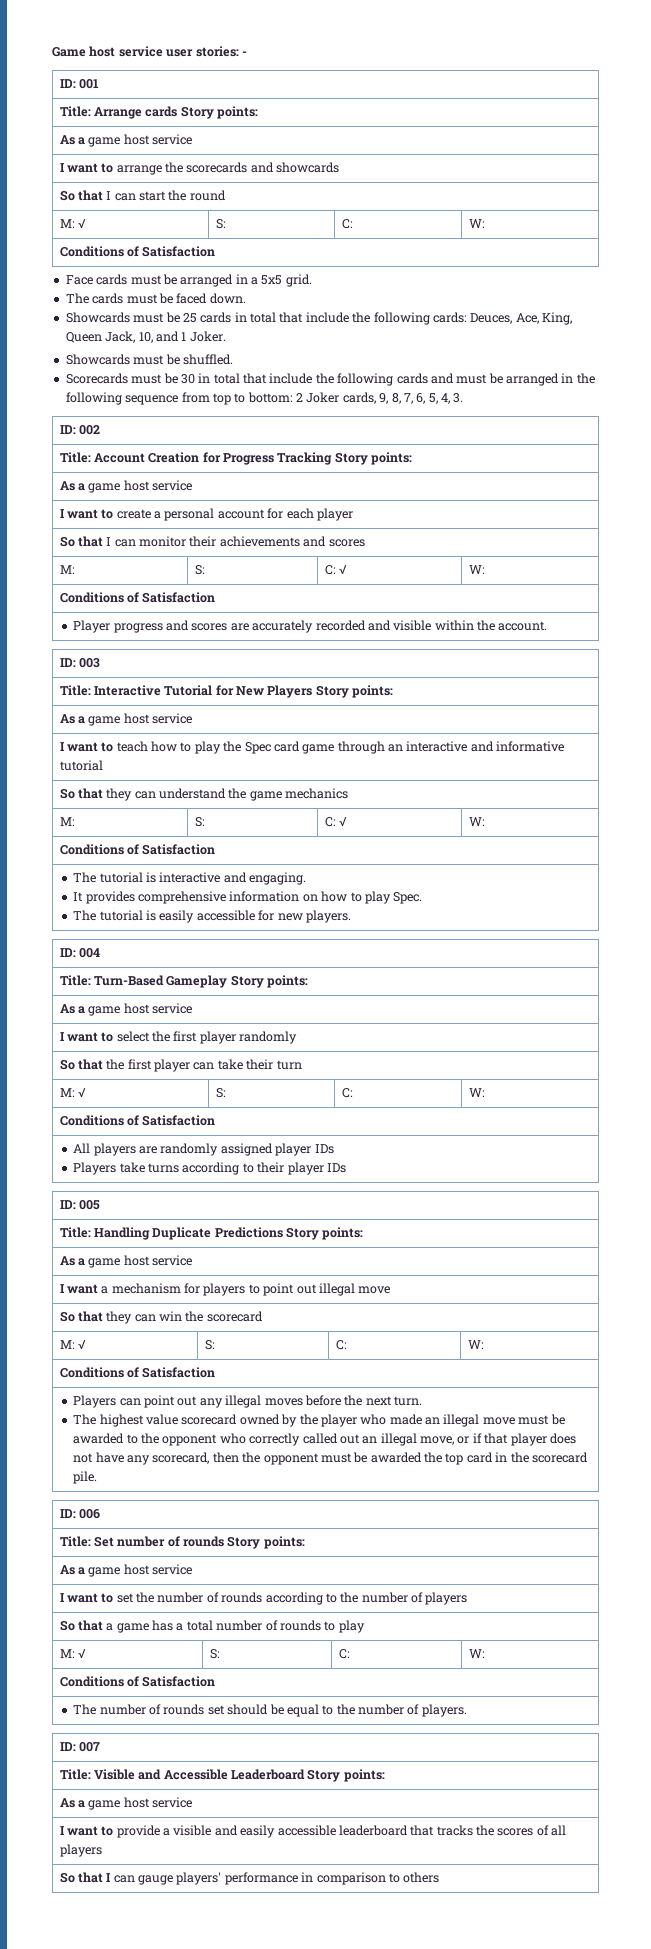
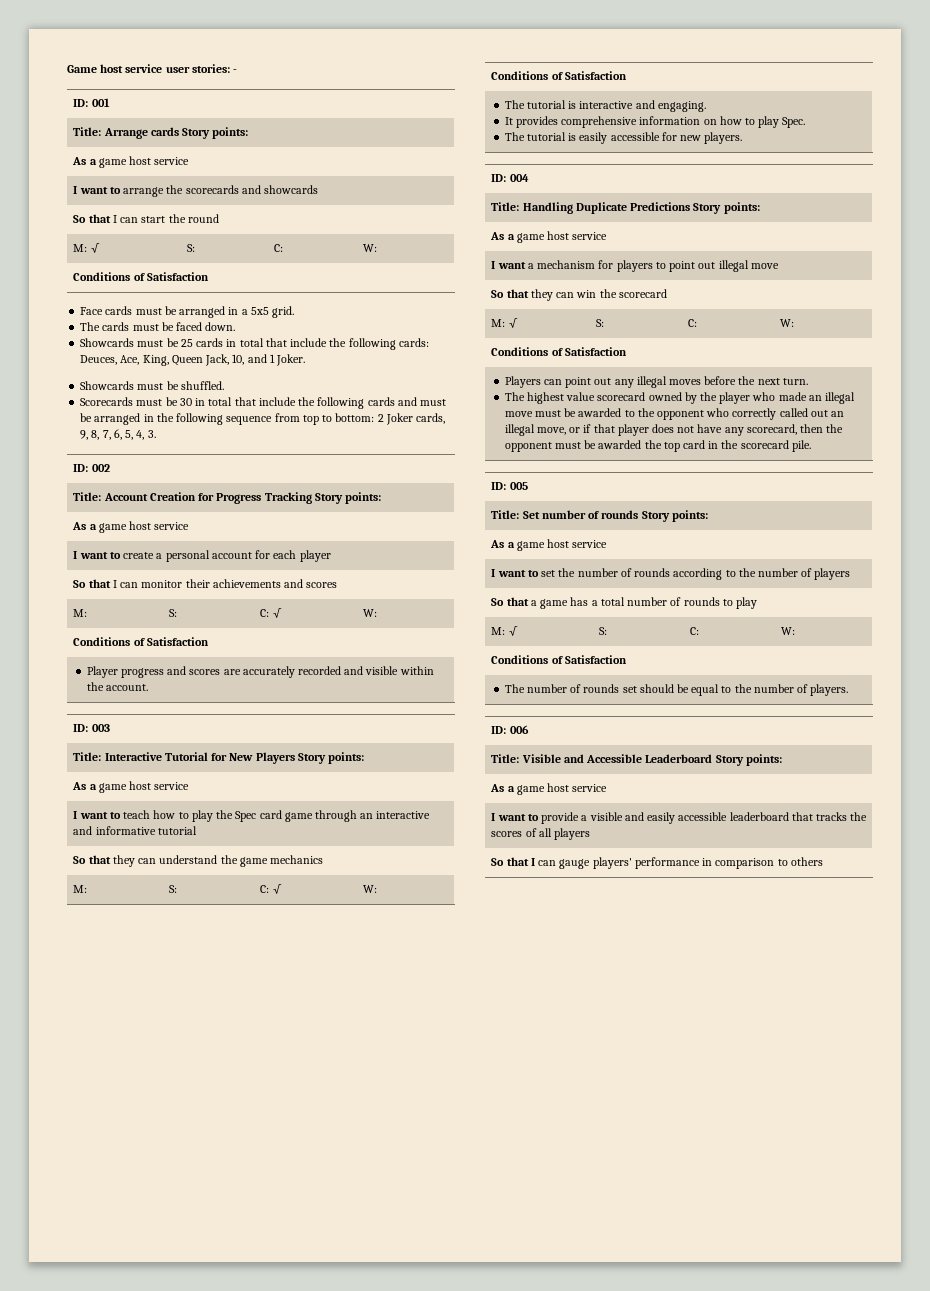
[59,975,309,988] [59,1003,193,1016] [59,1031,298,1044] [59,1059,302,1072] [59,1088,86,1097] [215,1088,226,1098] [341,1088,353,1098] [468,1088,485,1097] [59,1115,216,1126] [73,1143,334,1156] [73,1162,346,1175] [59,1200,100,1210] // Title: Turn-Based Gameplay Story points: // As a game host service // I want to select the first player randomly // So that the first player can take their turn // M: √ | S: | C: | W: // Conditions of Satisfaction // All players are randomly assigned player IDs // Players take turns according to their player IDs // ID: 005 -> (529, 178) none
[78,1509,100,1519] 006 -> [509,482,528,490] 005
[78,1742,100,1752] 007 -> [509,725,529,734] 006

